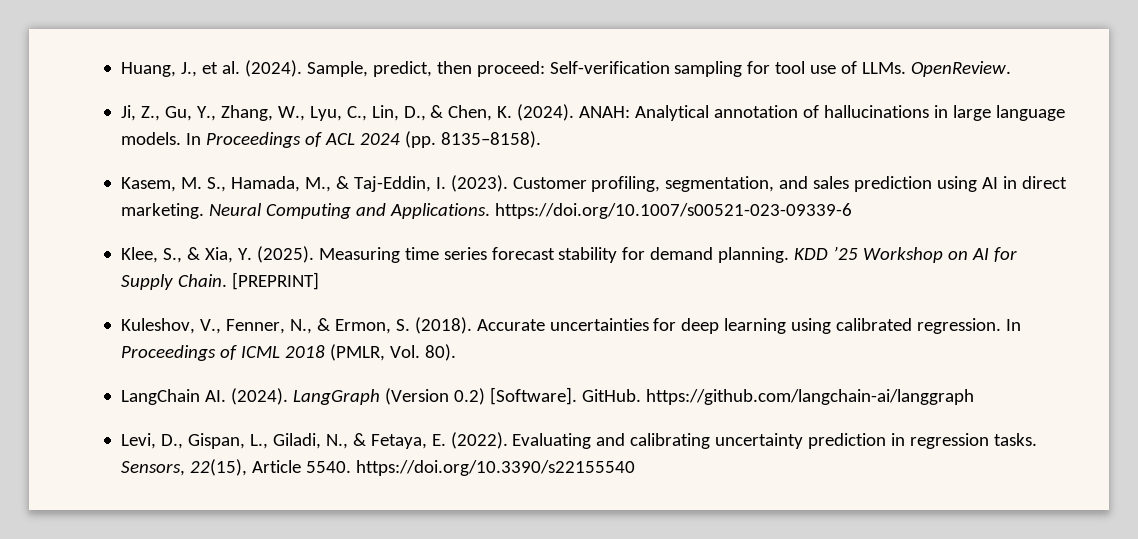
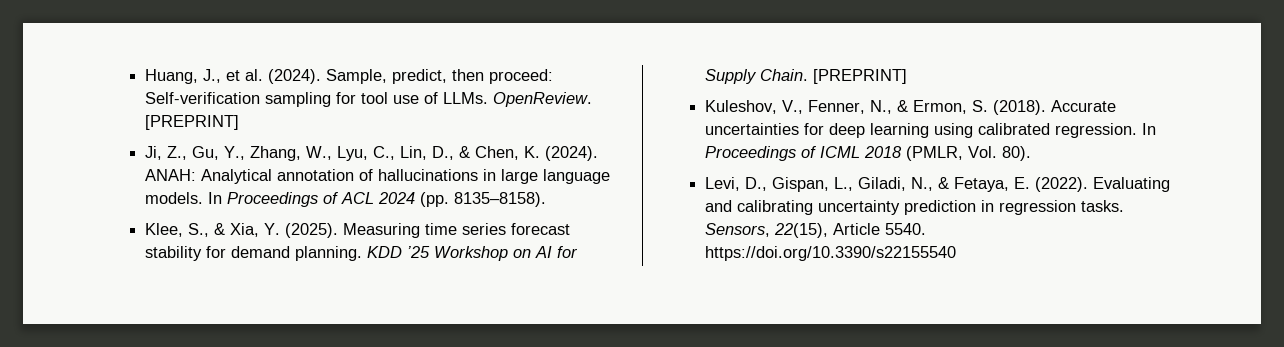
(1012, 69) none -> [144,115,239,130] [PREPRINT]
[120,175,1068,192] [120,203,852,219] // Kasem, M. S., Hamada, M., & Taj-Eddin, I. (2023). Customer profiling, segmentation, and sales prediction using AI in direct marketing. Neural Computing and Applications. https://doi.org/10.1007/s00521-023-09339-6 -> (546, 199) none
[120,387,974,405] // LangChain AI. (2024). LangGraph (Version 0.2) [Software]. GitHub. https://github.com/langchain-ai/langgraph -> (1031, 153) none

